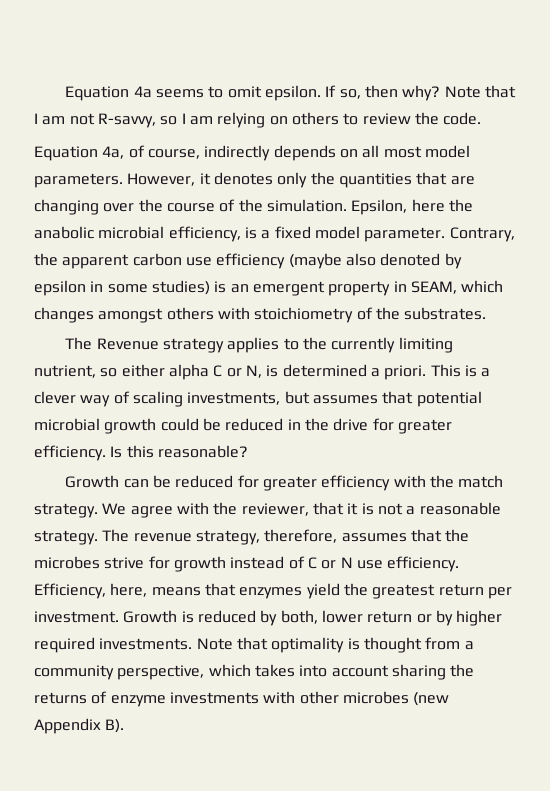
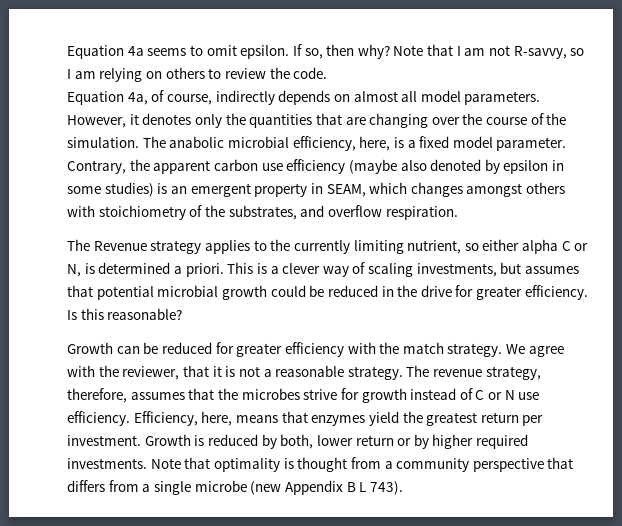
[362,145,422,158] all most -> [353,91,418,102] almost all
[351,199,473,215] Epsilon, here the -> [142,136,166,148] The
(241, 234) none -> [359,136,391,151] here,
[404,307,487,320] substrates. -> [228,205,458,220] substrates, and overflow respiration.
[117,664,475,680] [34,691,450,707] [34,718,125,734] perspective, which takes into account sharing the returns of enzyme investments with other microbes (new Appendix B). -> [472,457,574,472] [67,480,403,495] perspective that differs from a single microbe (new Appendix B L 743).

